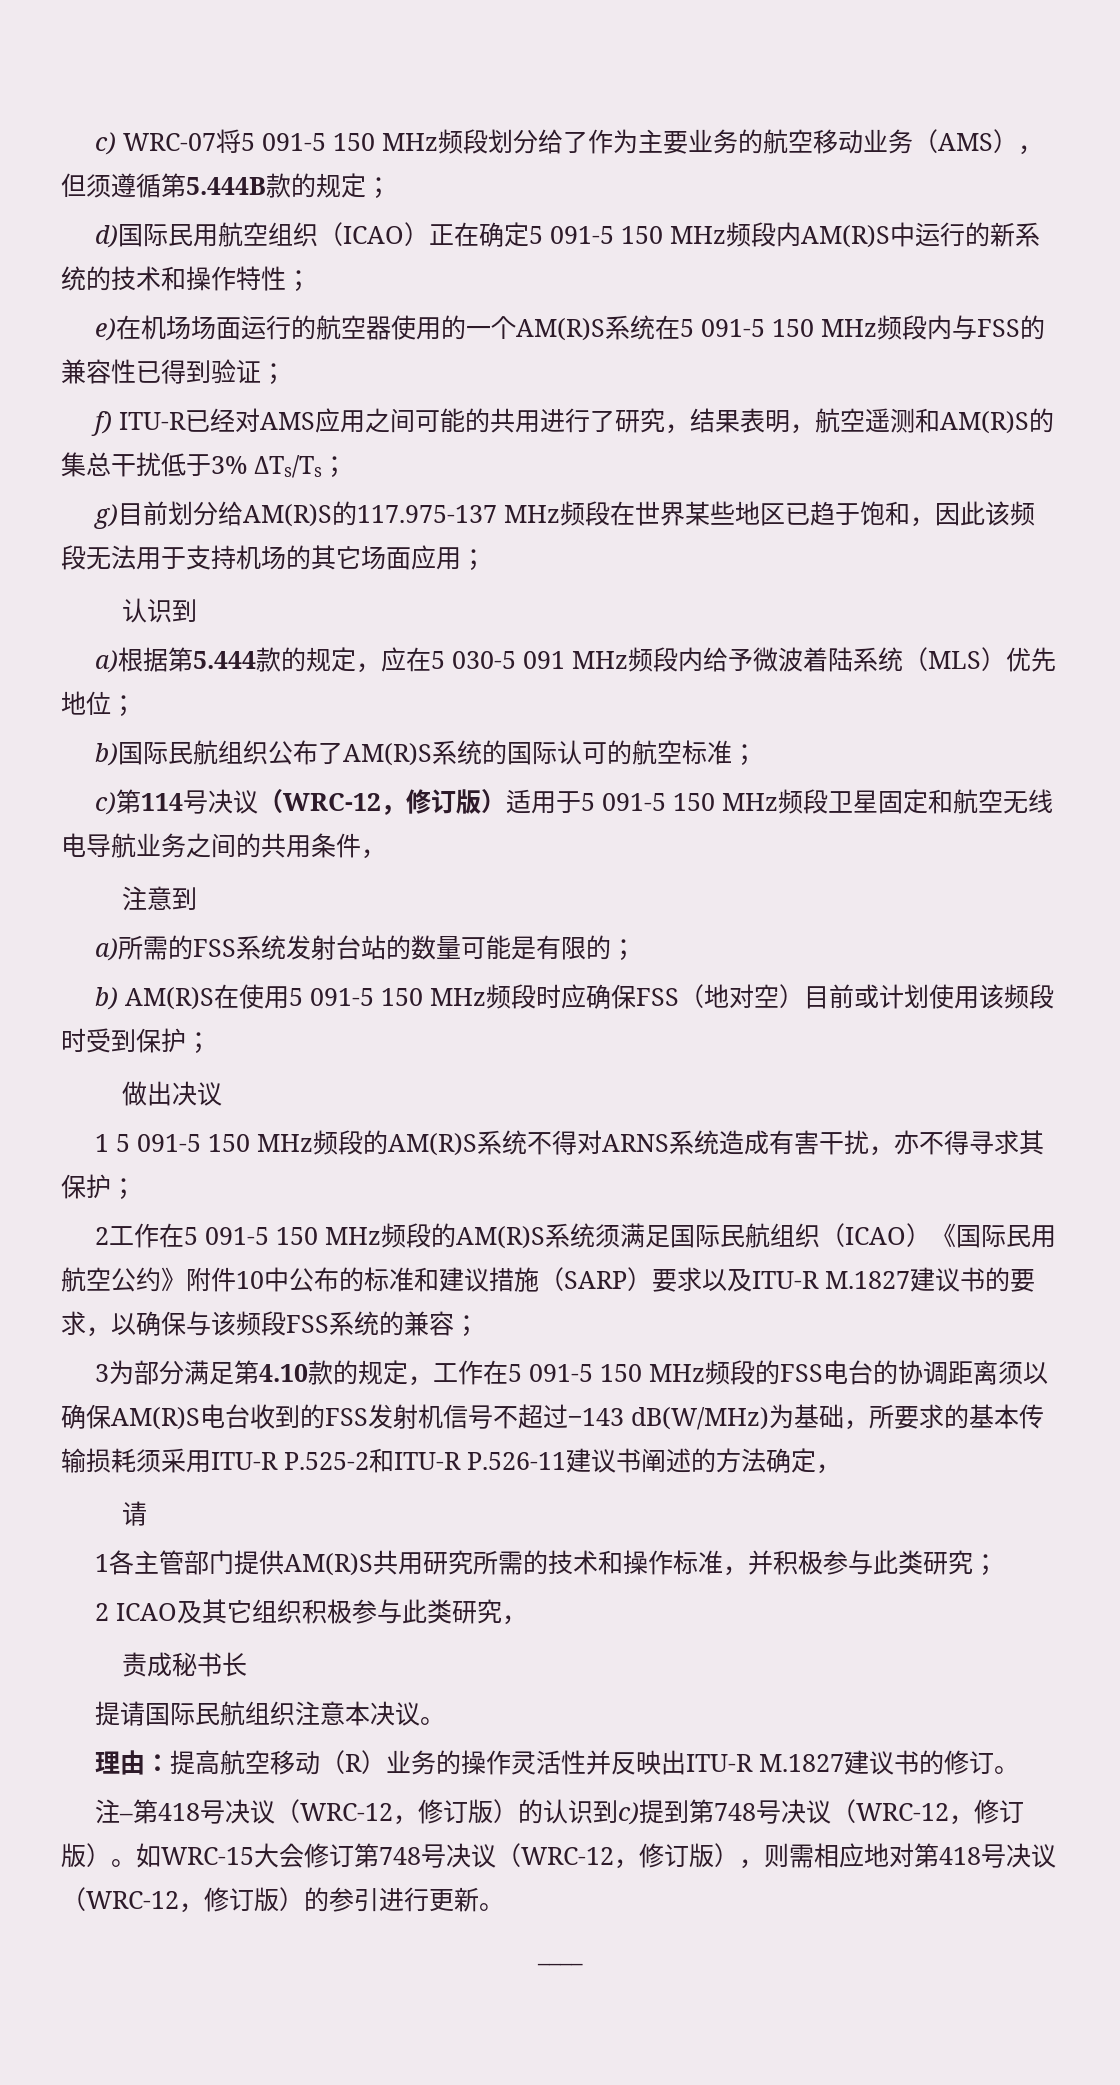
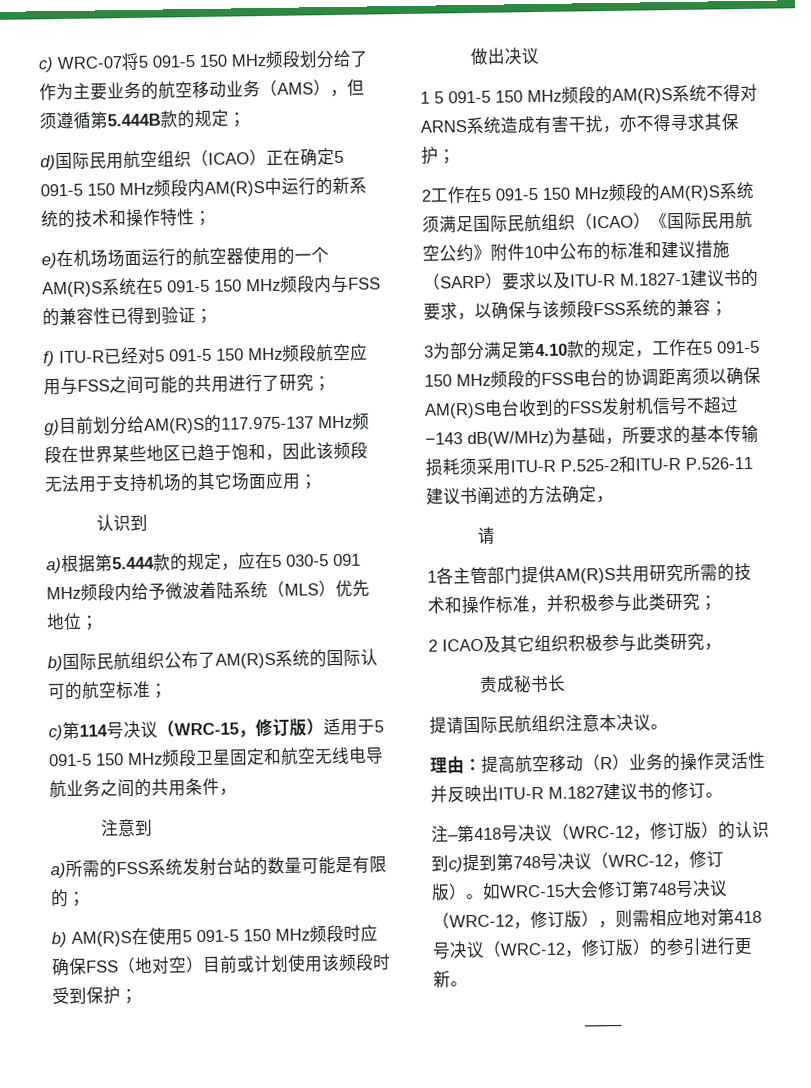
[260,408,366,433] AMS应用 -> [155,343,368,362] [43,376,110,396] 5 091-5 150 MHz频段航空应用与FSS
[665,408,1055,434] [61,452,322,478] ，结果表明，航空遥测和AM(R)S的集总干扰低于3% ΔTs/Ts -> (314, 382) none
[283,793,382,811] WRC-12 -> [174,722,239,736] WRC-15
[825,1271,910,1289] M.1827 -> [620,272,691,286] M.1827-1

